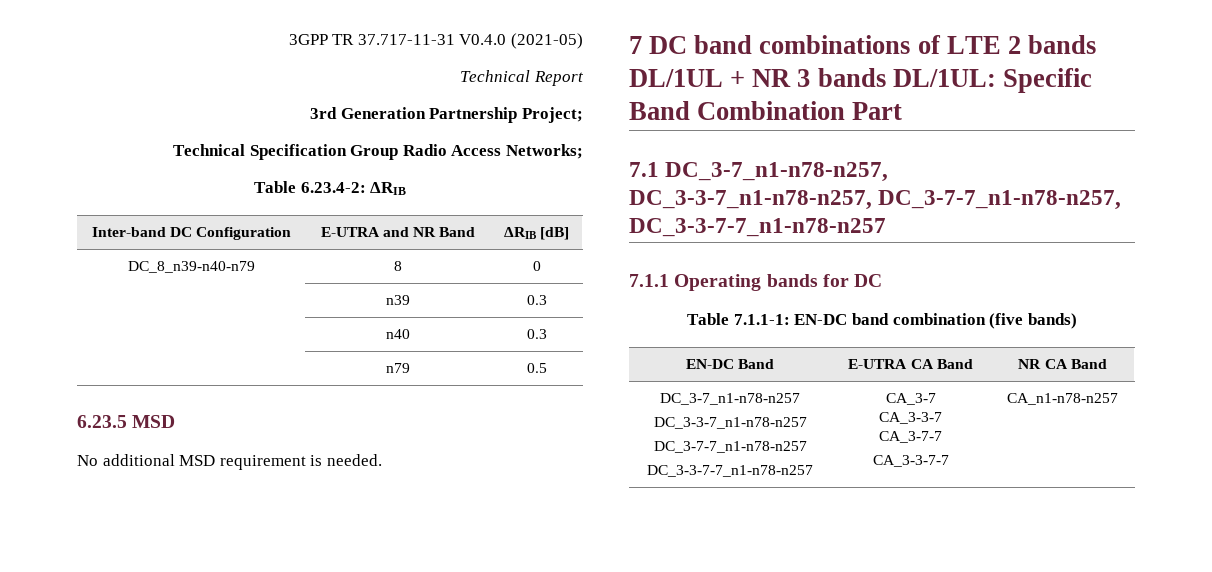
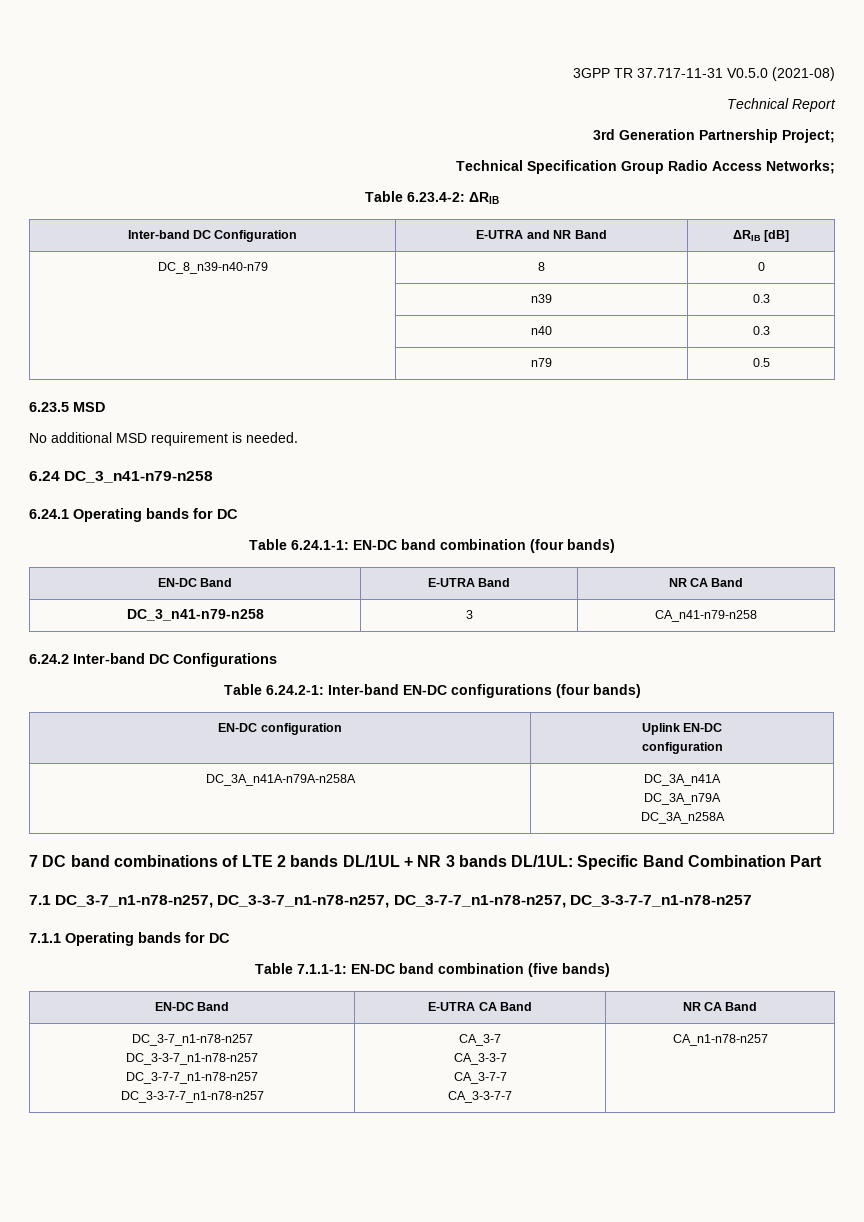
[459,33,583,49] V0.4.0 (2021-05) -> [727,67,835,81] V0.5.0 (2021-08)
(382, 460) none -> [29,471,214,483] [29,508,238,522] [249,539,615,553] [157,578,233,587] [427,578,511,587] [668,578,744,587] [126,609,264,621] [465,610,473,619] [655,610,757,622] [29,653,277,667] [223,684,641,698] [218,723,342,735] [641,723,723,735] [641,742,723,754] [205,774,356,786] [644,774,721,786] [644,793,721,805] [640,812,725,824] // 6.24 DC_3_n41-n79-n258 // 6.24.1 Operating bands for DC // Table 6.24.1-1: EN-DC band combination (four bands) // EN-DC Band | E-UTRA Band | NR CA Band // DC_3_n41-n79-n258 | 3 | CA_n41-n79-n258 // 6.24.2 Inter-band DC Configurations // Table 6.24.2-1: Inter-band EN-DC configurations (four bands) // EN-DC configuration | Uplink EN-DC // configuration // DC_3A_n41A-n79A-n258A | DC_3A_n41A // DC_3A_n79A // DC_3A_n258A

